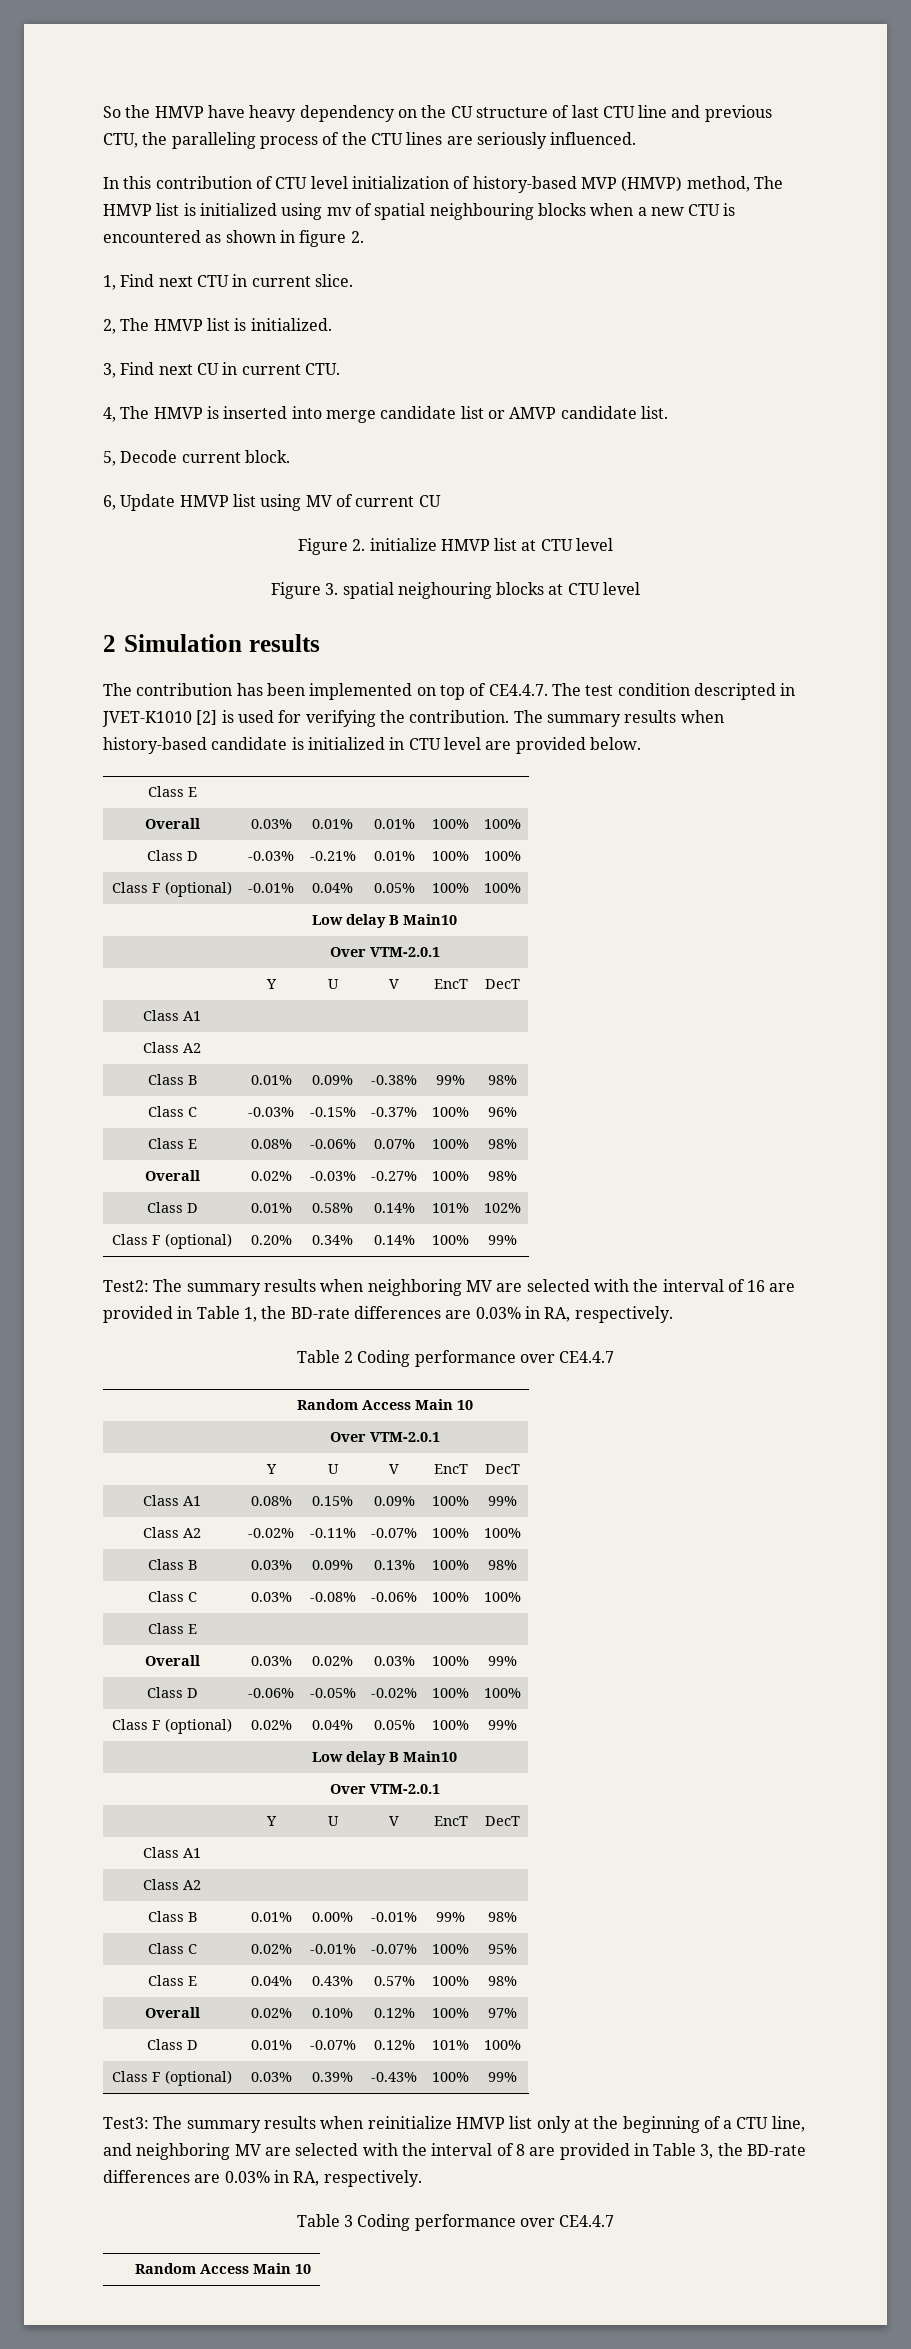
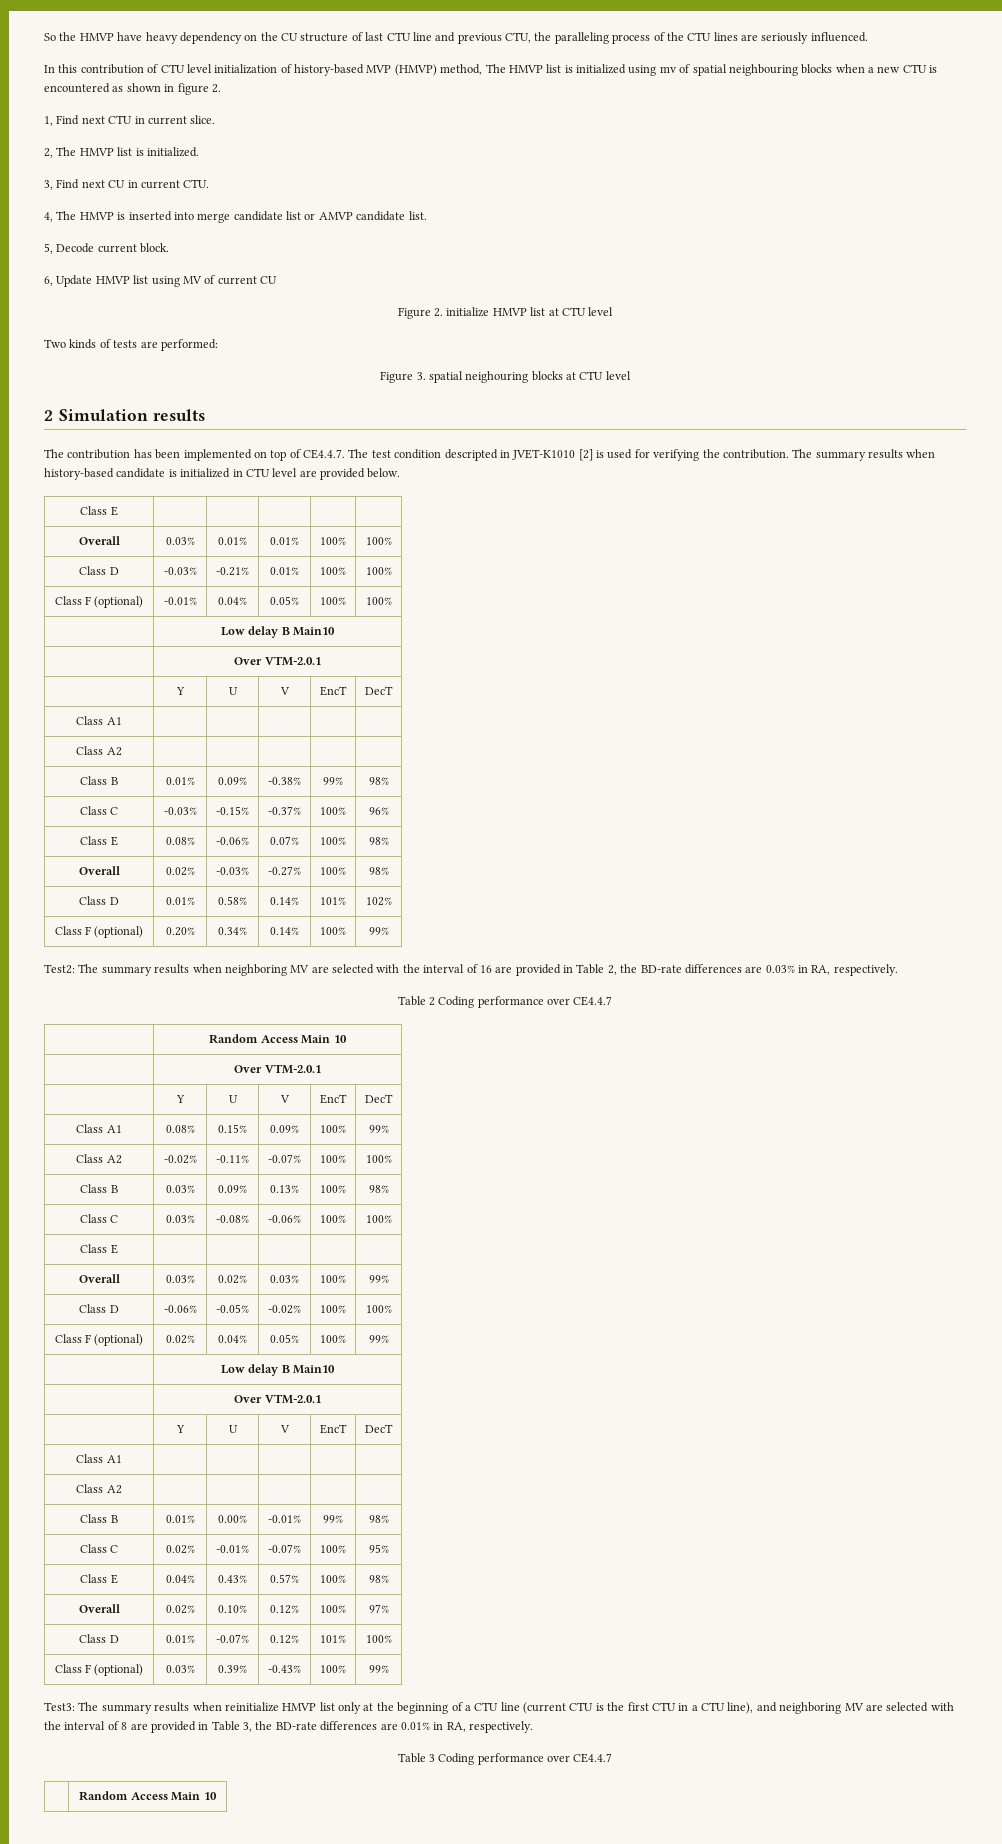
(614, 544) none -> [44,339,218,351] // Two kinds of tests are performed:
[243,1307,257,1322] 1, -> [607,965,617,975] 2,
[771,2116,805,2132] line, -> [500,1702,754,1714] line (current CTU is the first CTU in a CTU line),
[224,2171,270,2183] 0.03% -> [400,1722,430,1730] 0.01%

